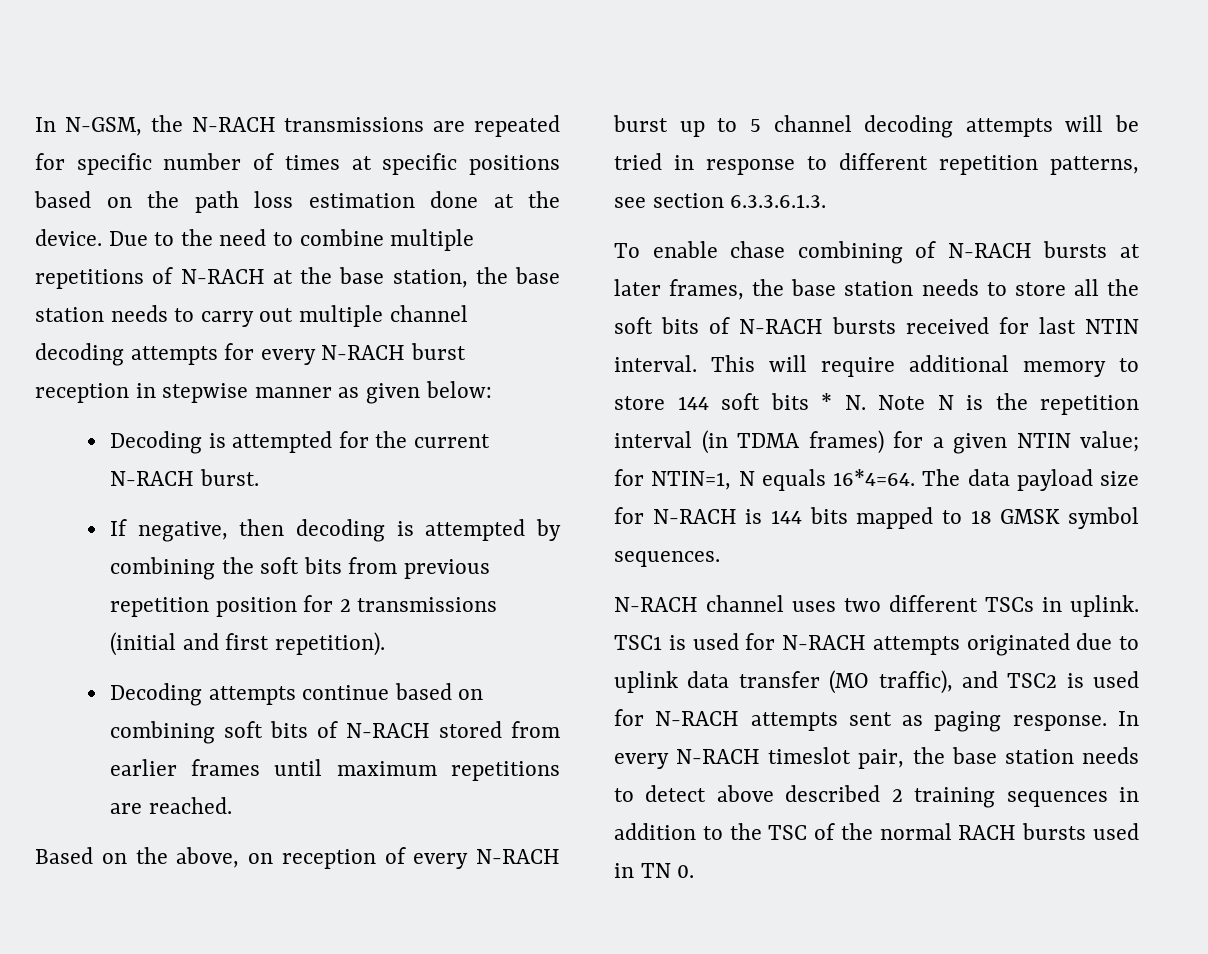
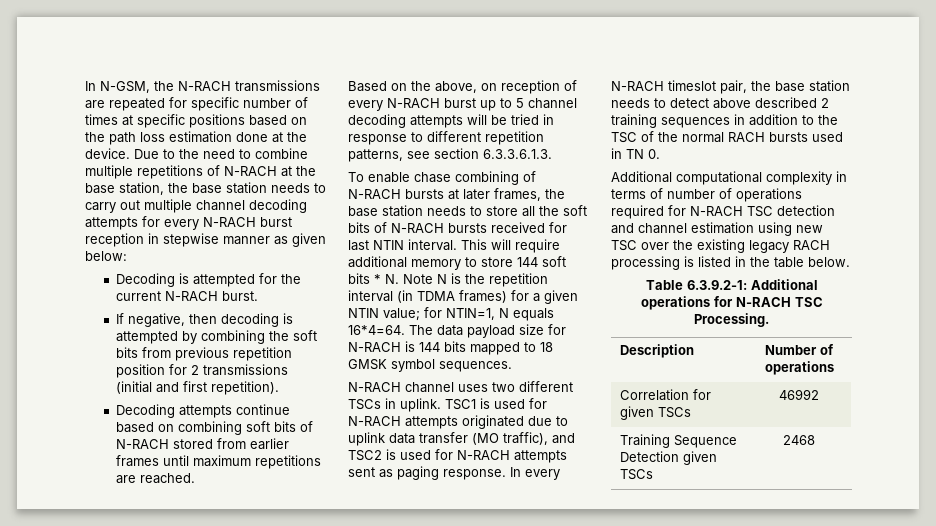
(695, 871) none -> [611,171,847,185] [611,188,802,202] [611,205,835,219] [611,222,823,236] [611,239,830,253] [611,256,850,270] [645,279,818,290] [640,296,823,310] [694,313,769,327] [619,344,694,358] [765,344,834,355] [764,361,834,375] [619,389,711,401] [619,406,691,420] [779,389,819,400] [619,434,737,448] [619,451,717,465] [619,469,653,480] [783,435,815,445] // Additional computational complexity in terms of number of operations required for N-RACH TSC detection and channel estimation using new TSC over the existing legacy RACH processing is listed in the table below. // Table 6.3.9.2-1: Additional operations for N-RACH TSC Processing. // Description | Number of operations // Correlation for given TSCs | 46992 // Training Sequence Detection given TSCs | 2468

